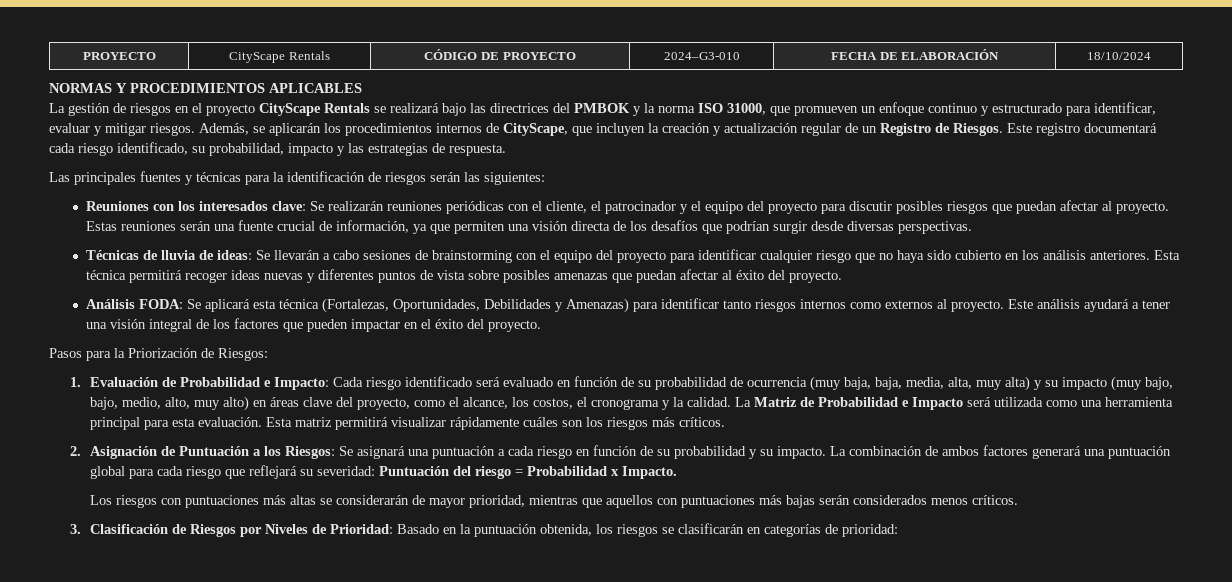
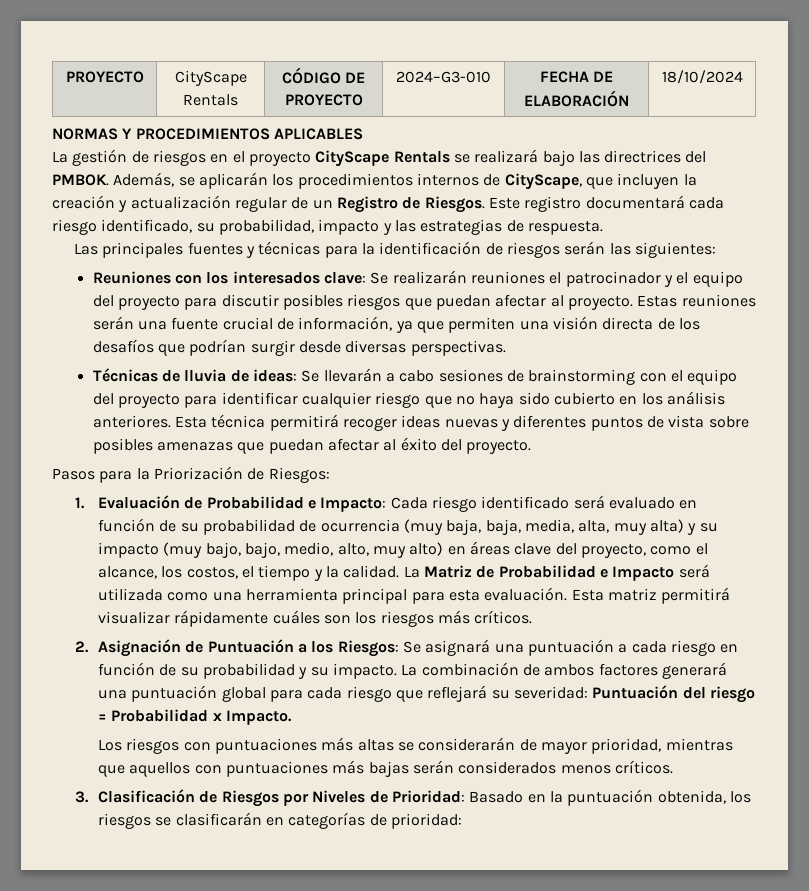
[574,102,1156,116] [49,123,195,136] PMBOK y la norma ISO 31000, que promueven un enfoque continuo y estructurado para identificar, evaluar y mitigar riesgos. -> [52,174,109,186] PMBOK.
[445,201,587,214] periódicas con el cliente, -> (545, 277) none
[85,298,1170,313] [85,318,541,332] // Análisis FODA: Se aplicará esta técnica (Fortalezas, Oportunidades, Debilidades y Amenazas) para identificar tanto riesgos internos como externos al proyecto. Este análisis ayudará a tener una visión integral de los factores que pueden impactar en el éxito del proyecto. -> (532, 447) none
[591,399,660,410] cronograma -> [258,565,311,581] tiempo

